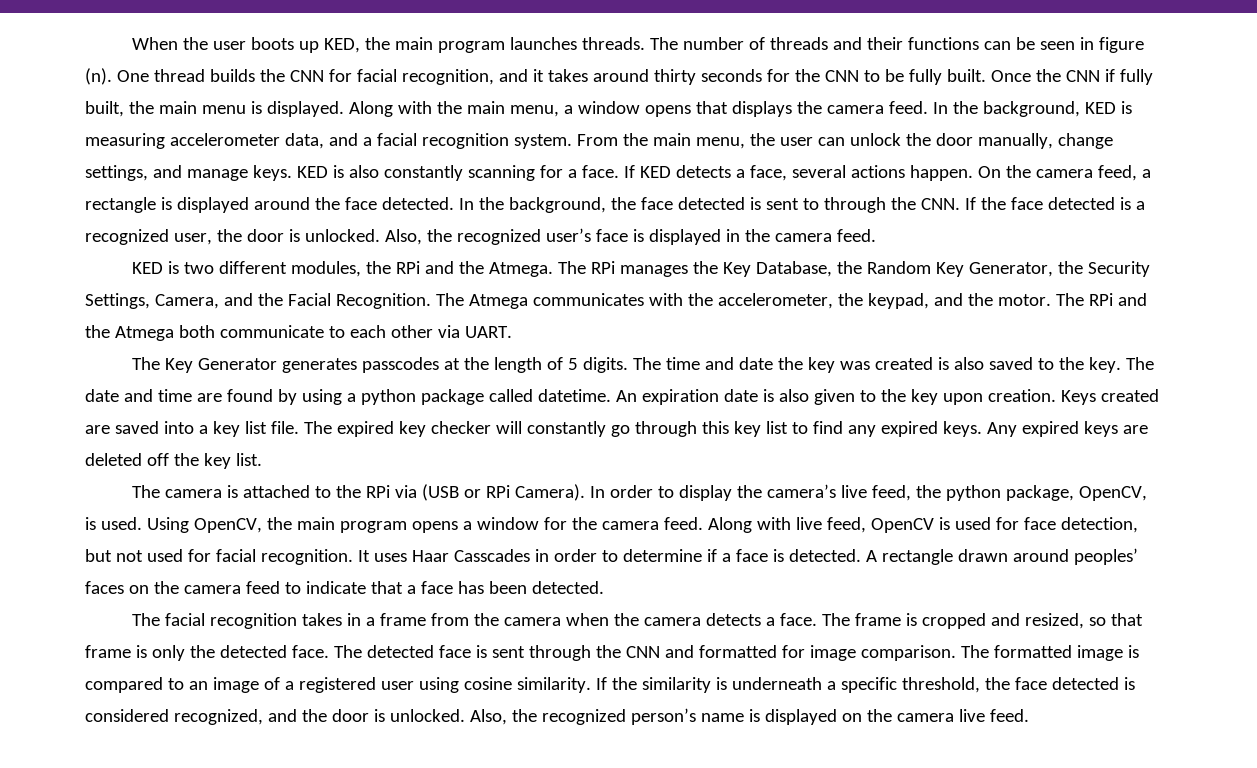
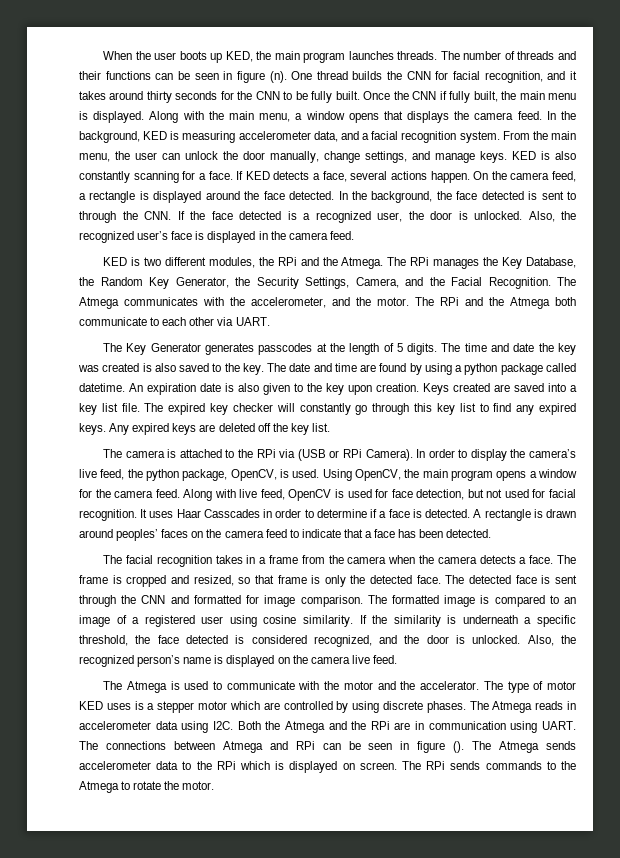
[837,293,929,309] the keypad, -> (326, 302) none
(953, 557) none -> [533,509,543,518] is
(1029, 715) none -> [103,681,576,693] [79,701,576,713] [79,721,577,733] [79,741,577,753] [79,761,576,773] [79,781,215,793] // The Atmega is used to communicate with the motor and the accelerator. The type of motor KED uses is a stepper motor which are controlled by using discrete phases. The Atmega reads in accelerometer data using I2C. Both the Atmega and the RPi are in communication using UART. The connections between Atmega and RPi can be seen in figure (). The Atmega sends accelerometer data to the RPi which is displayed on screen. The RPi sends commands to the Atmega to rotate the motor.

